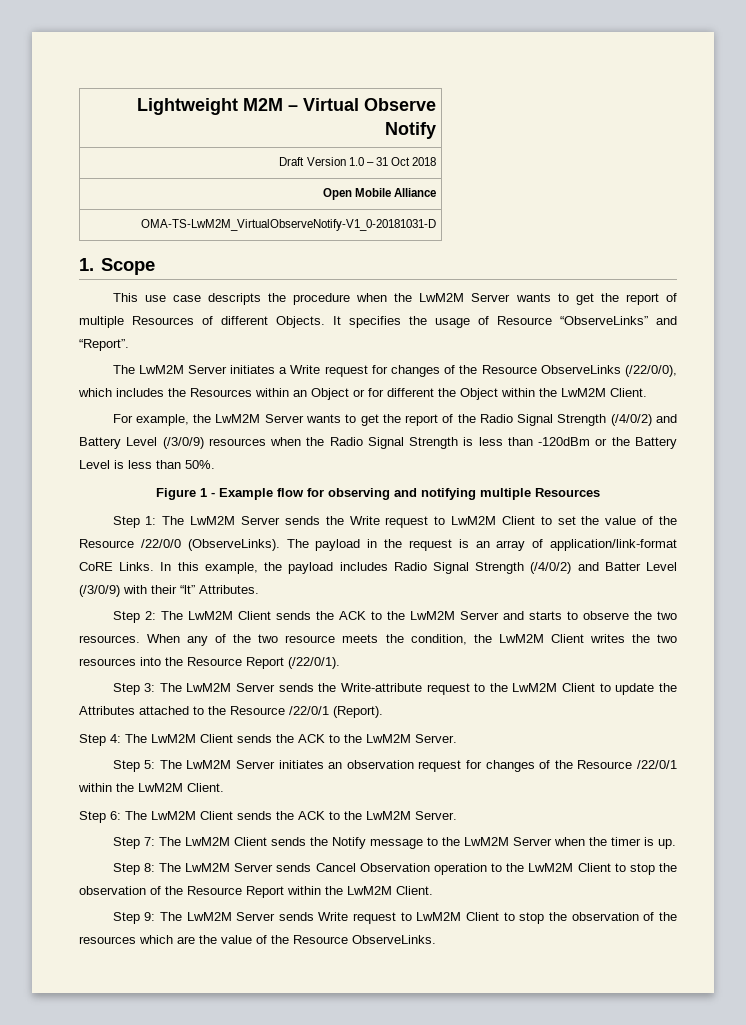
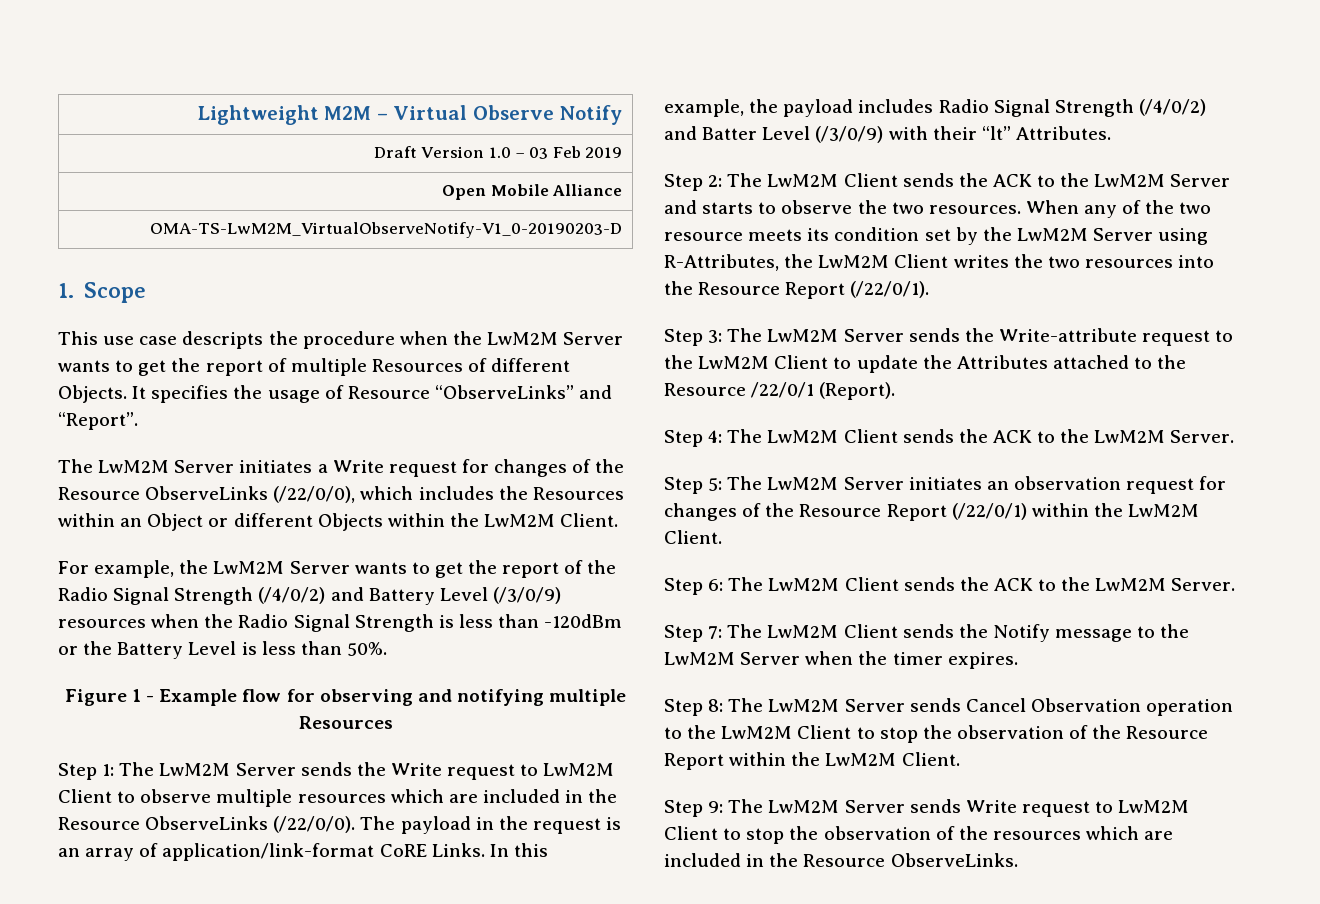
[375,157,437,166] 31 Oct 2018 -> [529,146,623,159] 03 Feb 2019
[141,219,437,231] OMA-TS-LwM2M_VirtualObserveNotify-V1_0-20181031-D -> [150,222,623,238] OMA-TS-LwM2M_VirtualObserveNotify-V1_0-20190203-D
[368,388,498,400] for different the Object -> [233,513,383,531] different Objects
[557,516,678,525] [79,539,280,551] set the value of the Resource /22/0/0 (ObserveLinks). -> [140,789,618,807] [58,816,356,833] observe multiple resources which are included in the Resource ObserveLinks (/22/0/0).
[385,634,467,645] the condition, -> [807,227,1209,245] [664,254,779,271] its condition set by the LwM2M Server using R-Attributes,
[636,760,677,769] /22/0/1 -> [886,503,1027,521] Report (/22/0/1)
[643,837,676,849] is up. -> [947,652,1018,669] expires.
[199,935,267,944] the value of -> [664,853,765,867] included in

